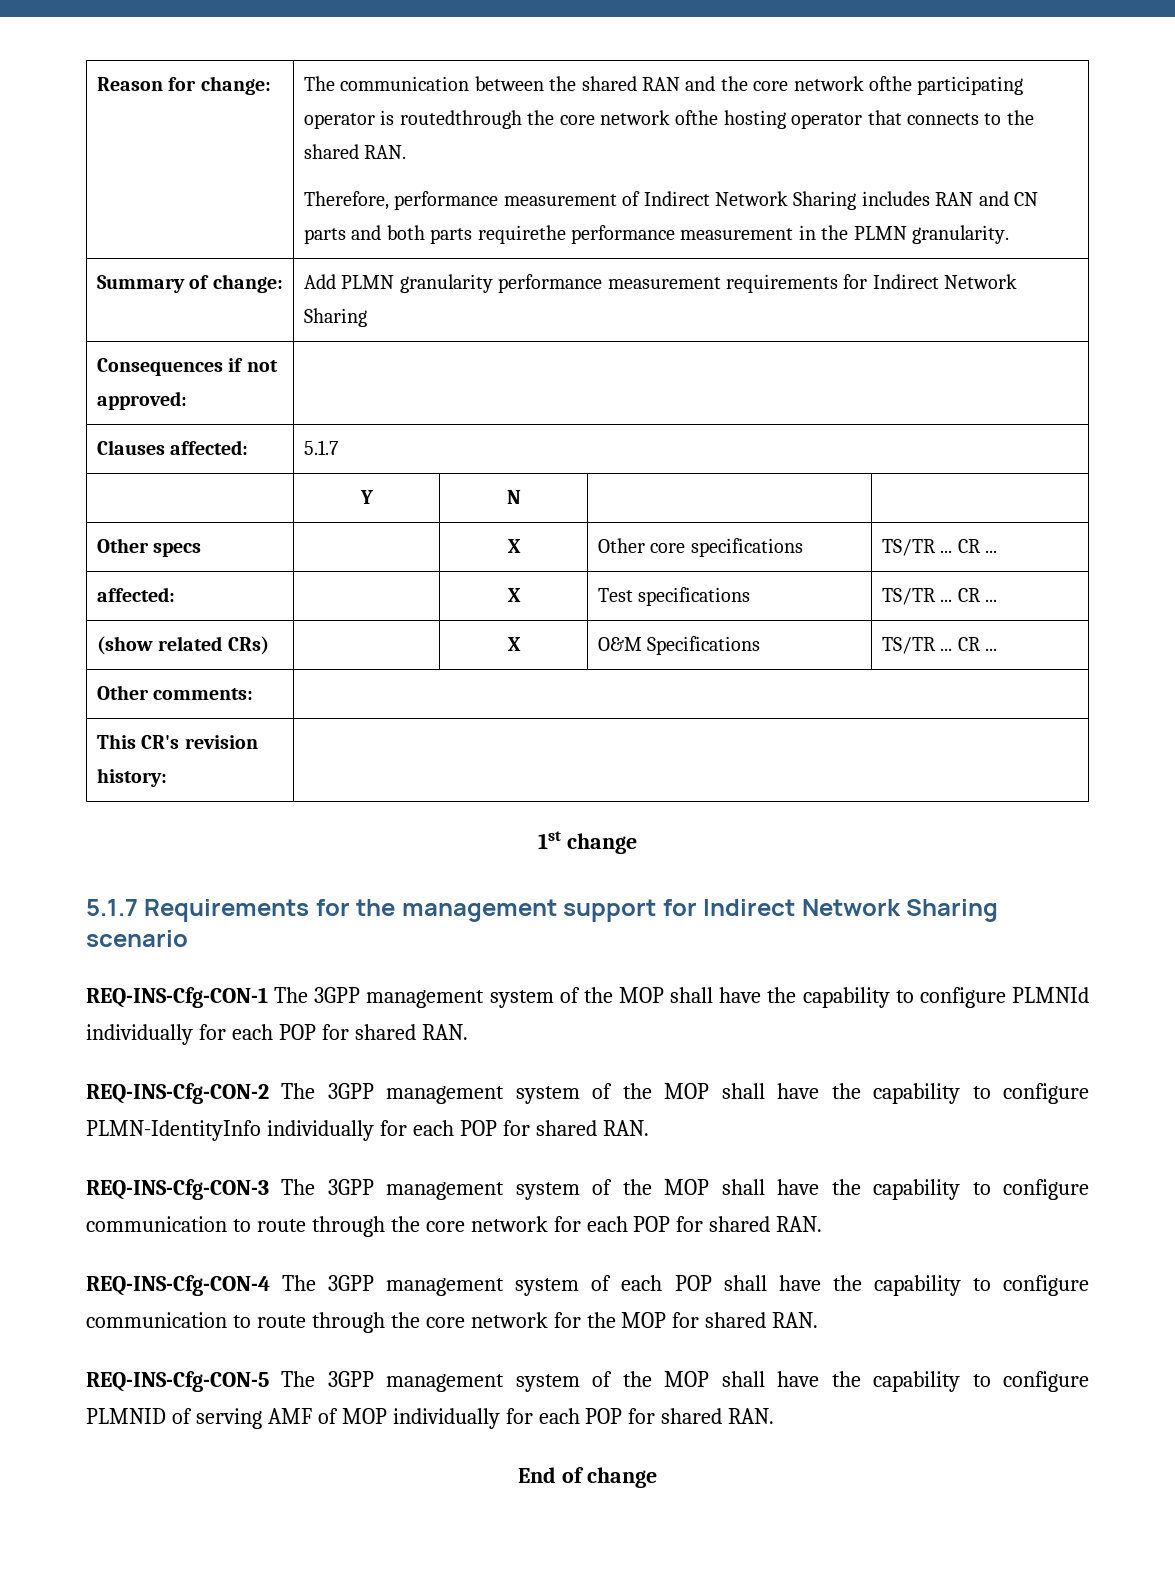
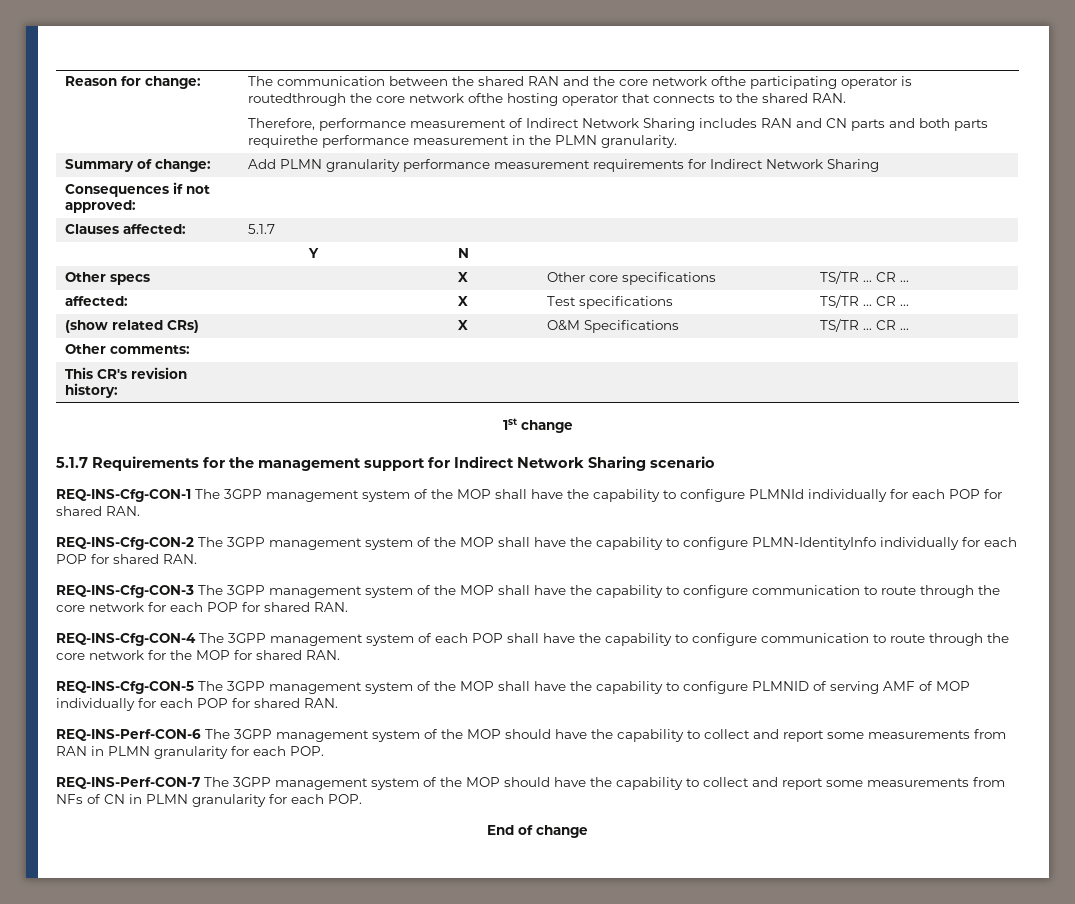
(775, 1416) none -> [56,729,1006,742] [56,746,324,759] [56,777,1005,790] [56,794,362,807] // REQ-INS-Perf-CON-6 The 3GPP management system of the MOP should have the capability to collect and report some measurements from RAN in PLMN granularity for each POP. // REQ-INS-Perf-CON-7 The 3GPP management system of the MOP should have the capability to collect and report some measurements from NFs of CN in PLMN granularity for each POP.

